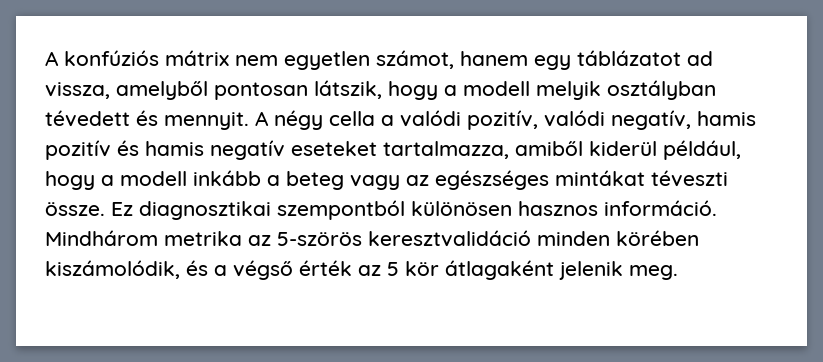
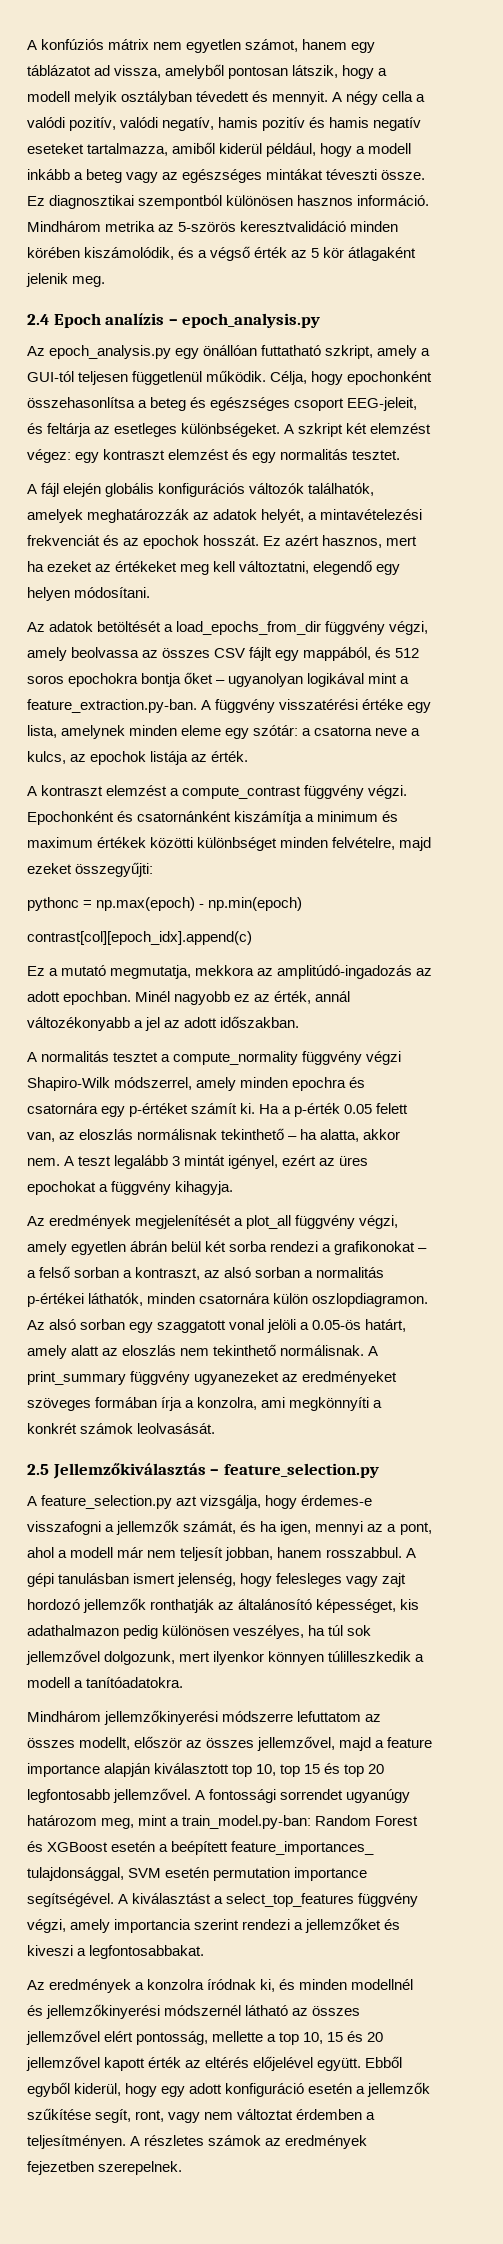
(678, 272) none -> [27,313,321,328] [27,345,431,359] [27,370,433,385] [27,397,418,411] [27,423,432,437] [27,449,401,463] [27,483,375,497] [27,509,423,523] [27,535,418,549] [27,560,401,575] [27,587,151,601] [27,621,429,635] [27,647,420,661] [27,672,410,687] [27,699,432,713] [27,725,421,739] [27,751,249,765] [27,785,408,799] [27,811,399,825] [27,837,432,851] [27,862,154,877] [27,897,303,911] [27,931,252,945] [27,965,433,979] [27,991,351,1005] [27,1016,300,1031] [27,1051,402,1065] [27,1077,366,1091] [27,1103,409,1117] [27,1128,401,1142] [27,1155,369,1169] [27,1181,234,1195] [27,1215,399,1229] [27,1241,428,1255] [27,1266,385,1280] [27,1293,429,1307] [27,1319,407,1333] [27,1344,379,1359] [27,1371,398,1385] [27,1397,383,1411] [27,1423,216,1434] [27,1463,379,1479] [27,1495,373,1509] [27,1520,432,1535] [27,1547,417,1561] [27,1573,407,1587] [27,1598,420,1613] [27,1625,372,1639] [26,1650,425,1665] [27,1677,184,1688] [27,1710,382,1725] [27,1736,433,1751] [27,1763,385,1777] [27,1788,411,1803] [27,1815,419,1829] [27,1841,375,1855] [27,1867,368,1881] [27,1893,419,1907] [27,1918,401,1933] [27,1945,205,1959] [27,1979,414,1993] [27,2004,361,2019] [26,2030,384,2045] [26,2056,403,2071] [27,2082,431,2097] [27,2108,376,2123] [27,2135,368,2149] [27,2161,183,2175] // 2.4 Epoch analízis – epoch_analysis.py // Az epoch_analysis.py egy önállóan futtatható szkript, amely a GUI-tól teljesen függetlenül működik. Célja, hogy epochonként összehasonlítsa a beteg és egészséges csoport EEG-jeleit, és feltárja az esetleges különbségeket. A szkript két elemzést végez: egy kontraszt elemzést és egy normalitás tesztet. // A fájl elején globális konfigurációs változók találhatók, amelyek meghatározzák az adatok helyét, a mintavételezési frekvenciát és az epochok hosszát. Ez azért hasznos, mert ha ezeket az értékeket meg kell változtatni, elegendő egy helyen módosítani. // Az adatok betöltését a load_epochs_from_dir függvény végzi, amely beolvassa az összes CSV fájlt egy mappából, és 512 soros epochokra bontja őket – ugyanolyan logikával mint a feature_extraction.py-ban. A függvény visszatérési értéke egy lista, amelynek minden eleme egy szótár: a csatorna neve a kulcs, az epochok listája az érték. // A kontraszt elemzést a compute_contrast függvény végzi. Epochonként és csatornánként kiszámítja a minimum és maximum értékek közötti különbséget minden felvételre, majd ezeket összegyűjti: // pythonc = np.max(epoch) - np.min(epoch) // contrast[col][epoch_idx].append(c) // Ez a mutató megmutatja, mekkora az amplitúdó-ingadozás az adott epochban. Minél nagyobb ez az érték, annál változékonyabb a jel az adott időszakban. // A normalitás tesztet a compute_normality függvény végzi Shapiro-Wilk módszerrel, amely minden epochra és csatornára egy p-értéket számít ki. Ha a p-érték 0.05 felett van, az eloszlás normálisnak tekinthető – ha alatta, akkor nem. A teszt legalább 3 mintát igényel, ezért az üres epochokat a függvény kihagyja. // Az eredmények megjelenítését a plot_all függvény végzi, amely egyetlen ábrán belül két sorba rendezi a grafikonokat – a felső sorban a kontraszt, az alsó sorban a normalitás p-értékei láthatók, minden csatornára külön oszlopdiagramon. Az alsó sorban egy szaggatott vonal jelöli a 0.05-ös határt, amely alatt az eloszlás nem tekinthető normálisnak. A print_summary függvény ugyanezeket az eredményeket szöveges formában írja a konzolra, ami megkönnyíti a konkrét számok leolvasását. // 2.5 Jellemzőkiválasztás – feature_selection.py // A feature_selection.py azt vizsgálja, hogy érdemes-e visszafogni a jellemzők számát, és ha igen, mennyi az a pont, ahol a modell már nem teljesít jobban, hanem rosszabbul. A gépi tanulásban ismert jelenség, hogy felesleges vagy zajt hordozó jellemzők ronthatják az általánosító képességet, kis adathalmazon pedig különösen veszélyes, ha túl sok jellemzővel dolgozunk, mert ilyenkor könnyen túlilleszkedik a modell a tanítóadatokra. // Mindhárom jellemzőkinyerési módszerre lefuttatom az összes modellt, először az összes jellemzővel, majd a feature importance alapján kiválasztott top 10, top 15 és top 20 legfontosabb jellemzővel. A fontossági sorrendet ugyanúgy határozom meg, mint a train_model.py-ban: Random Forest és XGBoost esetén a beépített feature_importances_ tulajdonsággal, SVM esetén permutation importance segítségével. A kiválasztást a select_top_features függvény végzi, amely importancia szerint rendezi a jellemzőket és kiveszi a legfontosabbakat. // Az eredmények a konzolra íródnak ki, és minden modellnél és jellemzőkinyerési módszernél látható az összes jellemzővel elért pontosság, mellette a top 10, 15 és 20 jellemzővel kapott érték az eltérés előjelével együtt. Ebből egyből kiderül, hogy egy adott konfiguráció esetén a jellemzők szűkítése segít, ront, vagy nem változtat érdemben a teljesítményen. A részletes számok az eredmények fejezetben szerepelnek.

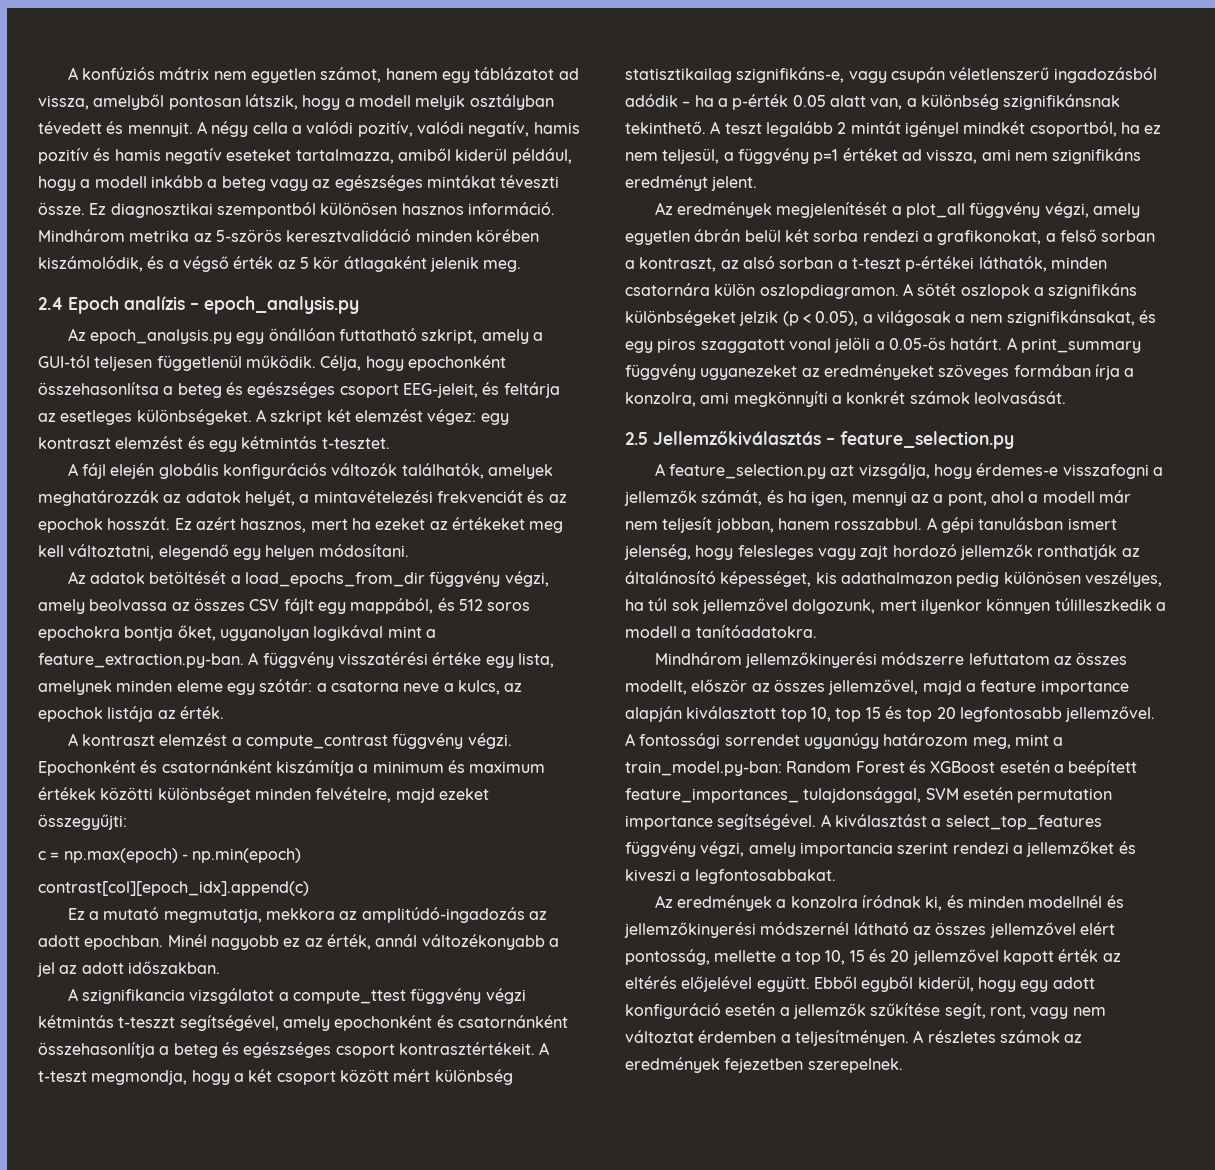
[280,449,401,460] normalitás tesztet. -> [241,436,390,449] kétmintás t-tesztet.
[184,672,226,684] őket – -> [177,625,216,641] őket,
[27,897,79,911] pythonc -> [38,851,46,860] c
[41,1051,402,1065] [27,1077,366,1091] [27,1103,409,1117] [27,1128,401,1142] [27,1155,369,1169] [27,1181,234,1195] normalitás tesztet a compute_normality függvény végzi Shapiro-Wilk módszerrel, amely minden epochra és csatornára egy p-értéket számít ki. Ha a p-érték 0.05 felett van, az eloszlás normálisnak tekinthető – ha alatta, akkor nem. A teszt legalább 3 mintát igényel, ezért az üres epochokat a függvény kihagyja. -> [81,988,526,1004] [38,1015,568,1031] [38,1042,550,1058] [38,1069,513,1085] [625,67,1157,83] [625,94,1121,110] [625,121,1162,137] [625,148,1142,164] [625,175,758,191] szignifikancia vizsgálatot a compute_ttest függvény végzi kétmintás t-teszzt segítségével, amely epochonként és csatornánként összehasonlítja a beteg és egészséges csoport kontrasztértékeit. A t-teszt megmondja, hogy a két csoport között mért különbség statisztikailag szignifikáns-e, vagy csupán véletlenszerű ingadozásból adódik – ha a p-érték 0.05 alatt van, a különbség szignifikánsnak tekinthető. A teszt legalább 2 mintát igényel mindkét csoportból, ha ez nem teljesül, a függvény p=1 értéket ad vissza, ami nem szignifikáns eredményt jelent.
[334,1241,428,1255] grafikonokat – -> [937,230,1042,245] grafikonokat,
[316,1267,385,1278] normalitás -> [851,258,901,269] t-teszt
[27,1319,154,1333] Az alsó sorban egy -> [902,283,1138,299] [625,310,1157,326] [625,338,697,353] A sötét oszlopok a szignifikáns különbségeket jelzik (p < 0.05), a világosak a nem szignifikánsakat, és egy piros
[365,1319,407,1332] [27,1344,365,1359] határt, amely alatt az eloszlás nem tekinthető normálisnak. -> [950,337,1003,350] határt.

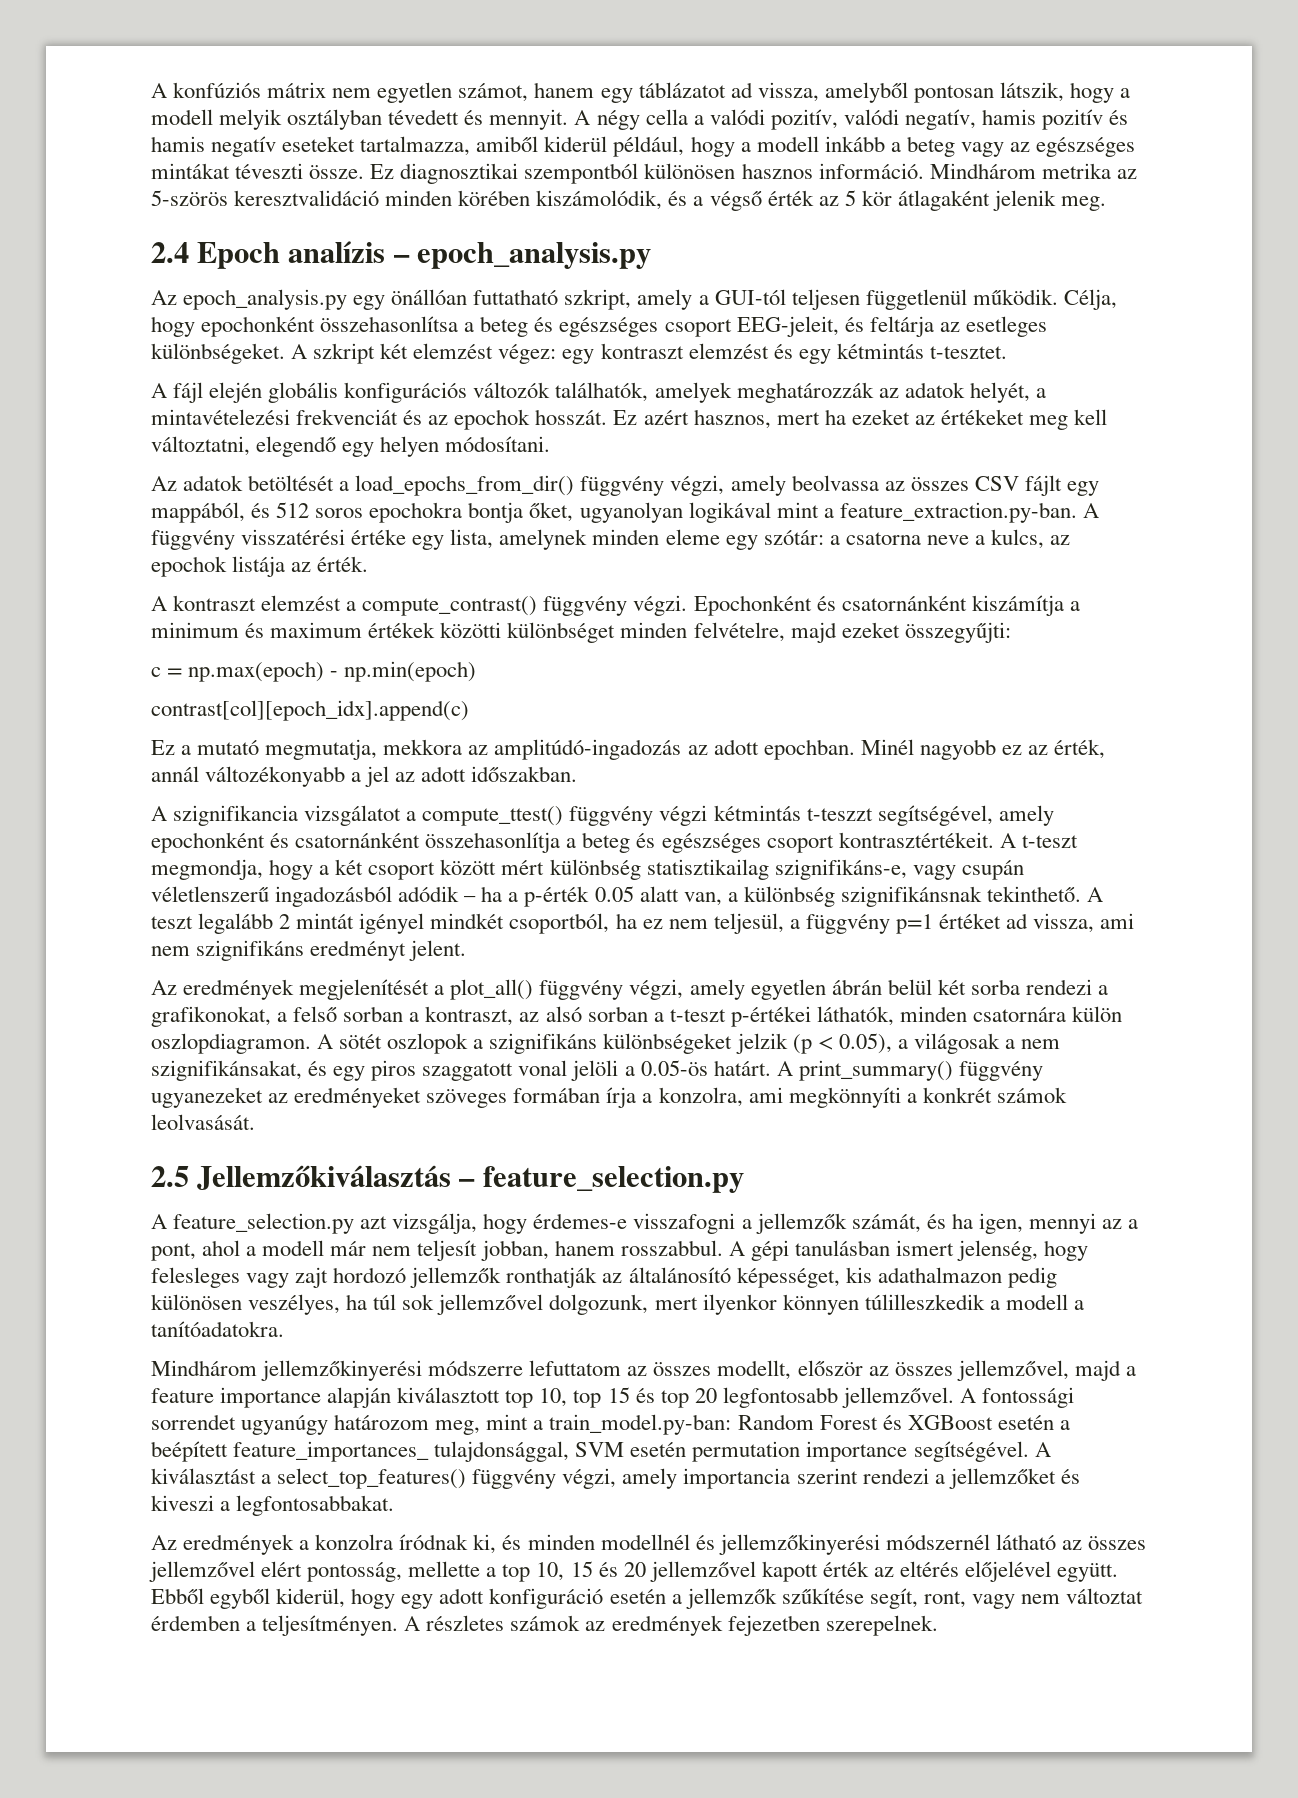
[244,572,425,587] load_epochs_from_dir -> [355,475,575,496] load_epochs_from_dir()
[245,735,388,749] compute_contrast -> [362,596,538,616] compute_contrast()
[292,990,406,1004] compute_ttest -> [422,806,564,826] compute_ttest()
[905,203,965,218] plot_all -> [450,979,534,1000] plot_all()
[1020,338,1141,353] print_summary -> [798,1060,953,1081] print_summary()
[945,815,1102,830] select_top_features -> [277,1468,467,1489] select_top_features()

